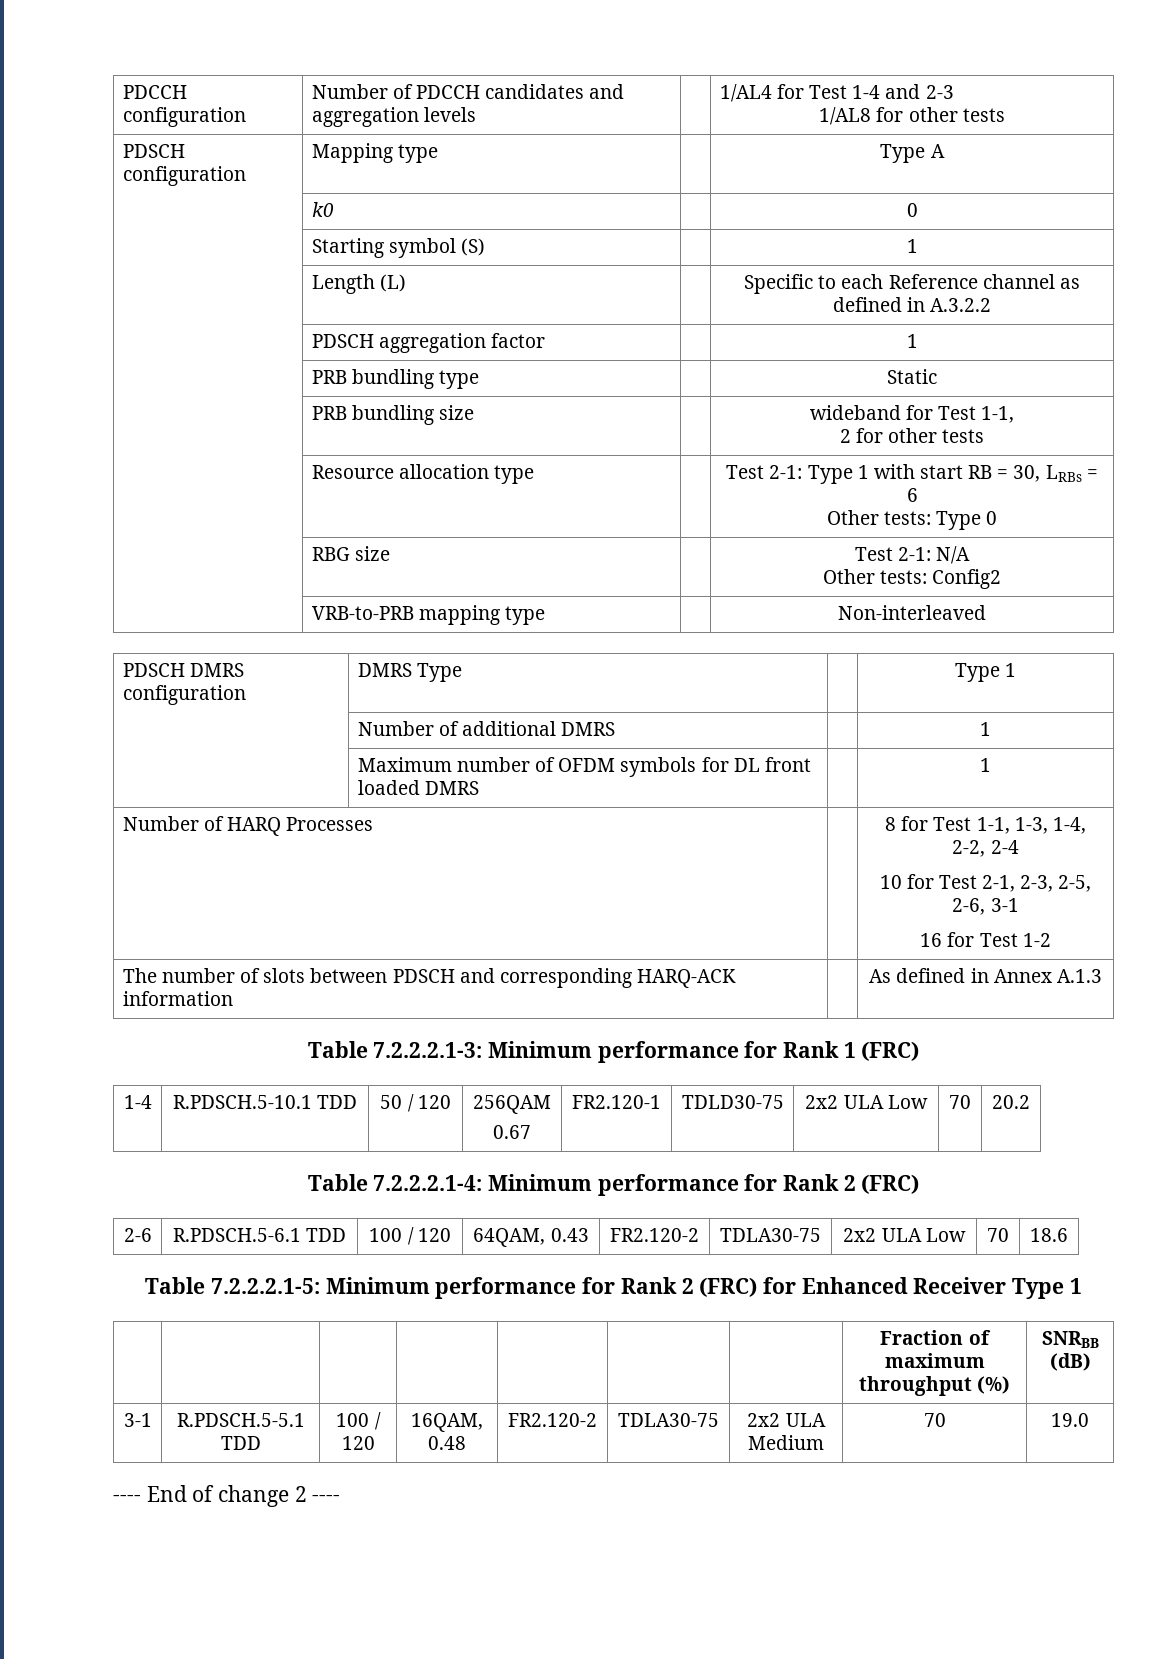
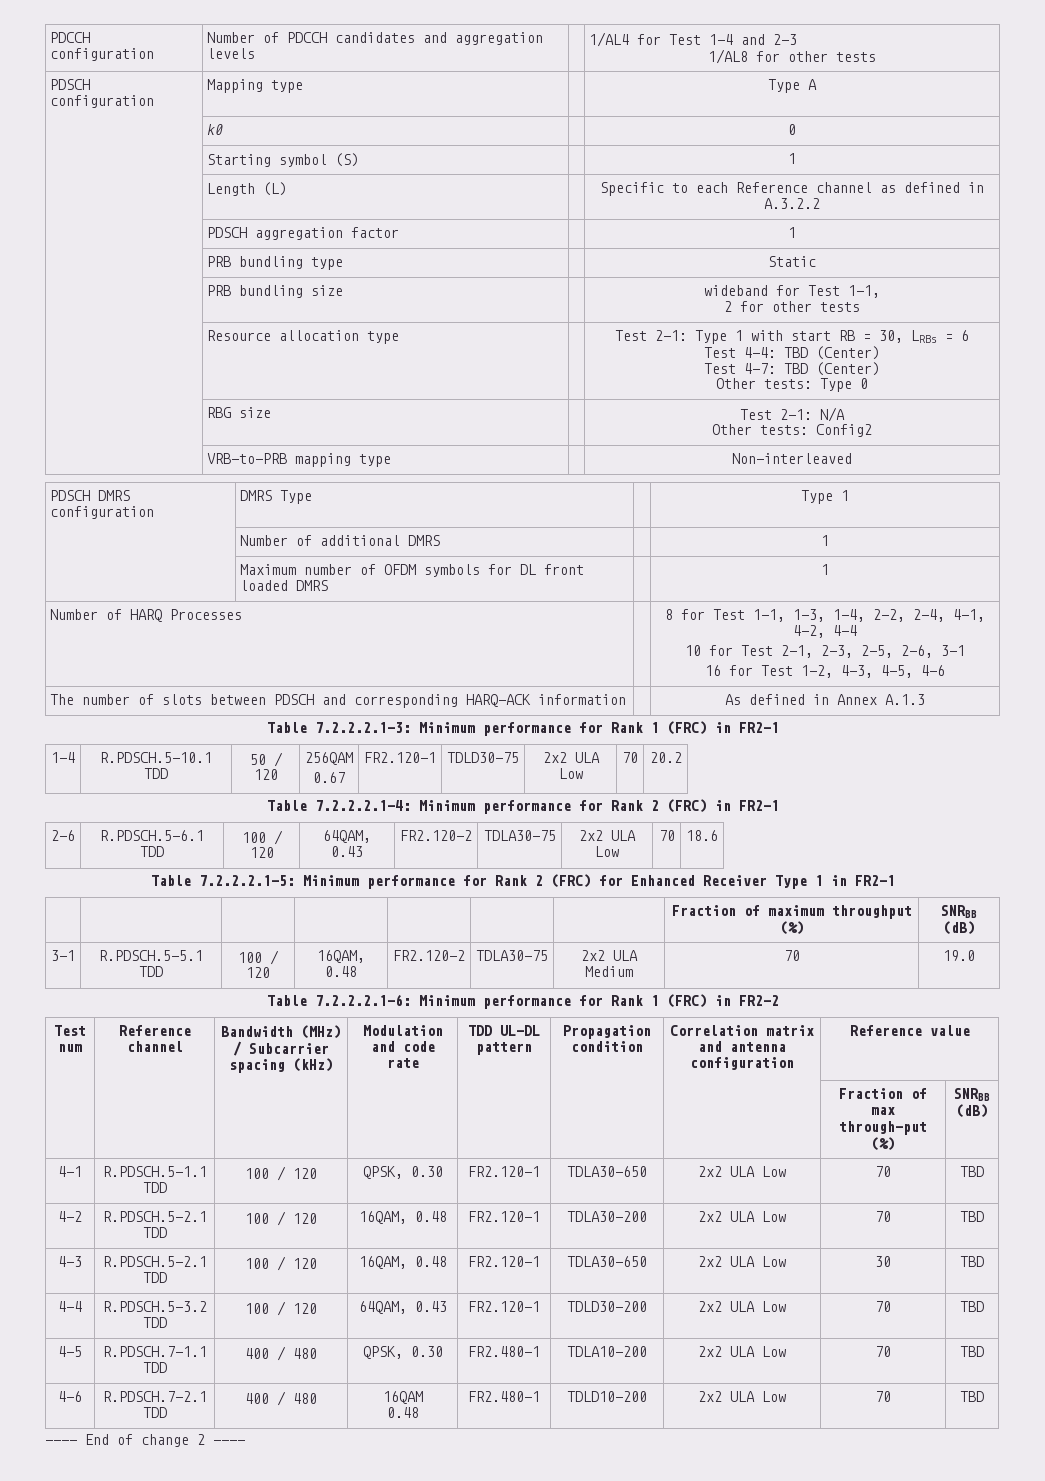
(918, 495) none -> [704,346,880,360] [704,362,880,376] // Test 4-4: TBD (Center) // Test 4-7: TBD (Center)
[990,840,1019,854] 2-4 -> [913,609,985,622] [793,625,857,638] 2-4, 4-1, 4-2, 4-4
[1022,933,1051,947] 1-2 -> [801,665,945,678] 1-2, 4-3, 4-5, 4-6
(920, 1051) none -> [714,722,779,733] in FR2-1
(920, 1184) none -> [714,800,779,811] in FR2-1
(1082, 1286) none -> [830,875,895,886] in FR2-1
(1089, 1420) none -> [266,994,779,1009] [54,1025,86,1036] [58,1044,82,1052] [118,1025,191,1036] [126,1041,183,1052] [221,1025,341,1039] [233,1041,329,1056] [229,1058,333,1073] [362,1025,443,1036] [370,1041,435,1052] [386,1058,419,1068] [468,1025,540,1036] [476,1042,532,1055] [563,1025,651,1039] [571,1041,643,1052] [670,1025,814,1036] [698,1041,786,1052] [690,1057,794,1070] [849,1025,970,1036] [839,1088,927,1099] [871,1107,895,1115] [839,1121,927,1135] [871,1137,895,1151] [954,1088,990,1101] [956,1104,988,1118] [58,1166,82,1177] [102,1166,207,1177] [142,1182,167,1193] [245,1166,317,1181] [362,1166,443,1179] [468,1166,540,1177] [567,1166,647,1177] [698,1166,786,1177] [875,1166,891,1177] [960,1166,984,1177] [58,1211,82,1222] [102,1211,207,1222] [142,1227,167,1238] [245,1211,317,1226] [358,1211,447,1224] [468,1211,540,1222] [567,1211,647,1222] [698,1211,786,1222] [875,1211,891,1222] [960,1211,984,1222] [58,1256,82,1267] [102,1256,207,1267] [142,1272,167,1283] [245,1256,317,1271] [358,1256,447,1269] [468,1256,540,1267] [567,1256,647,1267] [698,1256,786,1267] [875,1256,891,1267] [960,1256,984,1267] [58,1301,82,1312] [102,1301,207,1312] [142,1317,167,1328] [245,1301,317,1316] [358,1301,447,1314] [468,1301,540,1312] [567,1301,647,1312] [698,1301,786,1312] [875,1301,891,1312] [960,1301,984,1312] [58,1346,82,1357] [102,1346,207,1357] [142,1362,167,1373] [245,1346,317,1361] [362,1346,443,1359] [468,1346,540,1357] [567,1346,647,1357] [698,1346,786,1357] [875,1346,891,1357] [960,1346,984,1357] [58,1391,82,1402] [102,1391,207,1402] [142,1407,167,1418] [245,1391,317,1406] [382,1391,423,1404] [386,1407,419,1418] [468,1391,540,1402] [567,1391,647,1402] [698,1391,786,1402] [875,1391,891,1402] [960,1391,984,1402] // Table 7.2.2.2.1-6: Minimum performance for Rank 1 (FRC) in FR2-2 // Test num | Reference channel | Bandwidth (MHz) / Subcarrier spacing (kHz) | Modulation and code rate | TDD UL-DL pattern | Propagation condition | Correlation matrix and antenna configuration | Reference value // | | | | | | | Fraction of max through-put (%) | SNRBB (dB) // 4-1 | R.PDSCH.5-1.1 TDD | 100 / 120 | QPSK, 0.30 | FR2.120-1 | TDLA30-650 | 2x2 ULA Low | 70 | TBD // 4-2 | R.PDSCH.5-2.1 TDD | 100 / 120 | 16QAM, 0.48 | FR2.120-1 | TDLA30-200 | 2x2 ULA Low | 70 | TBD // 4-3 | R.PDSCH.5-2.1 TDD | 100 / 120 | 16QAM, 0.48 | FR2.120-1 | TDLA30-650 | 2x2 ULA Low | 30 | TBD // 4-4 | R.PDSCH.5-3.2 TDD | 100 / 120 | 64QAM, 0.43 | FR2.120-1 | TDLD30-200 | 2x2 ULA Low | 70 | TBD // 4-5 | R.PDSCH.7-1.1 TDD | 400 / 480 | QPSK, 0.30 | FR2.480-1 | TDLA10-200 | 2x2 ULA Low | 70 | TBD // 4-6 | R.PDSCH.7-2.1 TDD | 400 / 480 | 16QAM // 0.48 | FR2.480-1 | TDLD10-200 | 2x2 ULA Low | 70 | TBD

